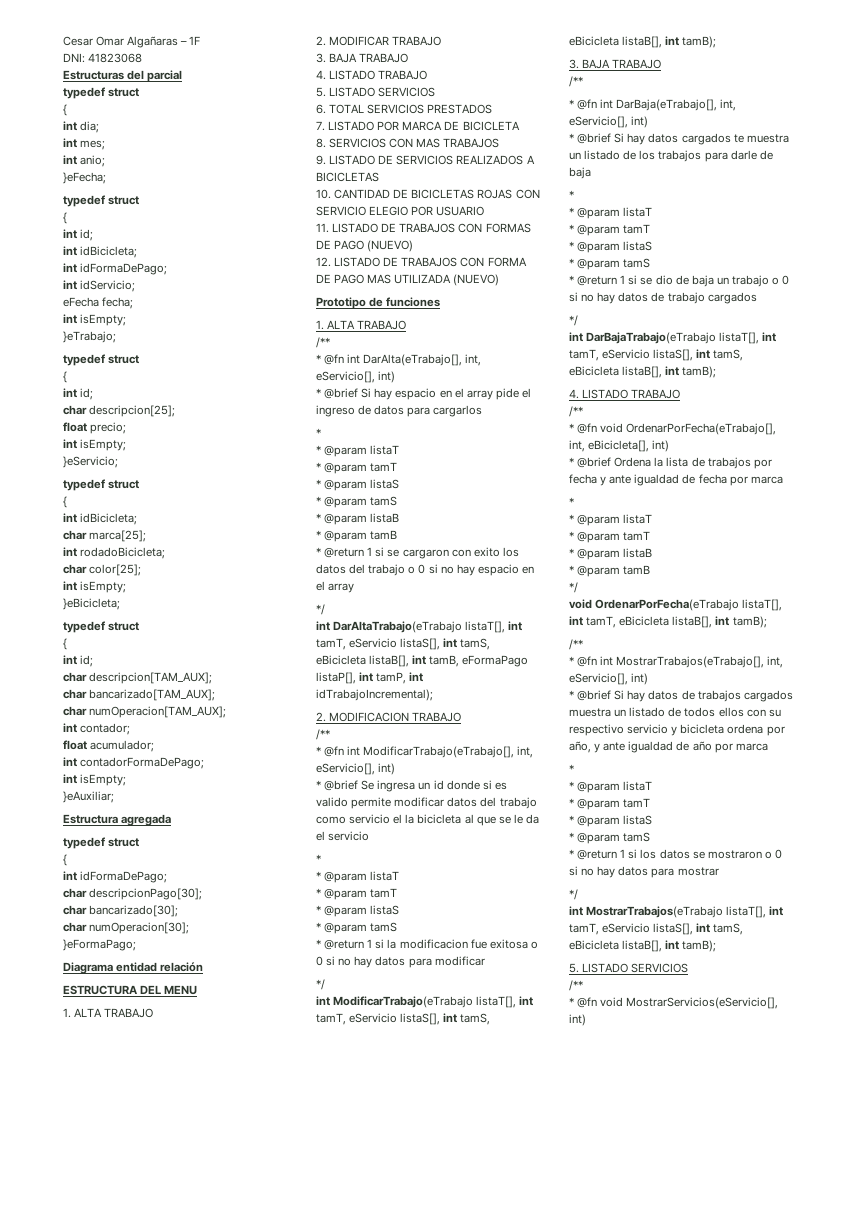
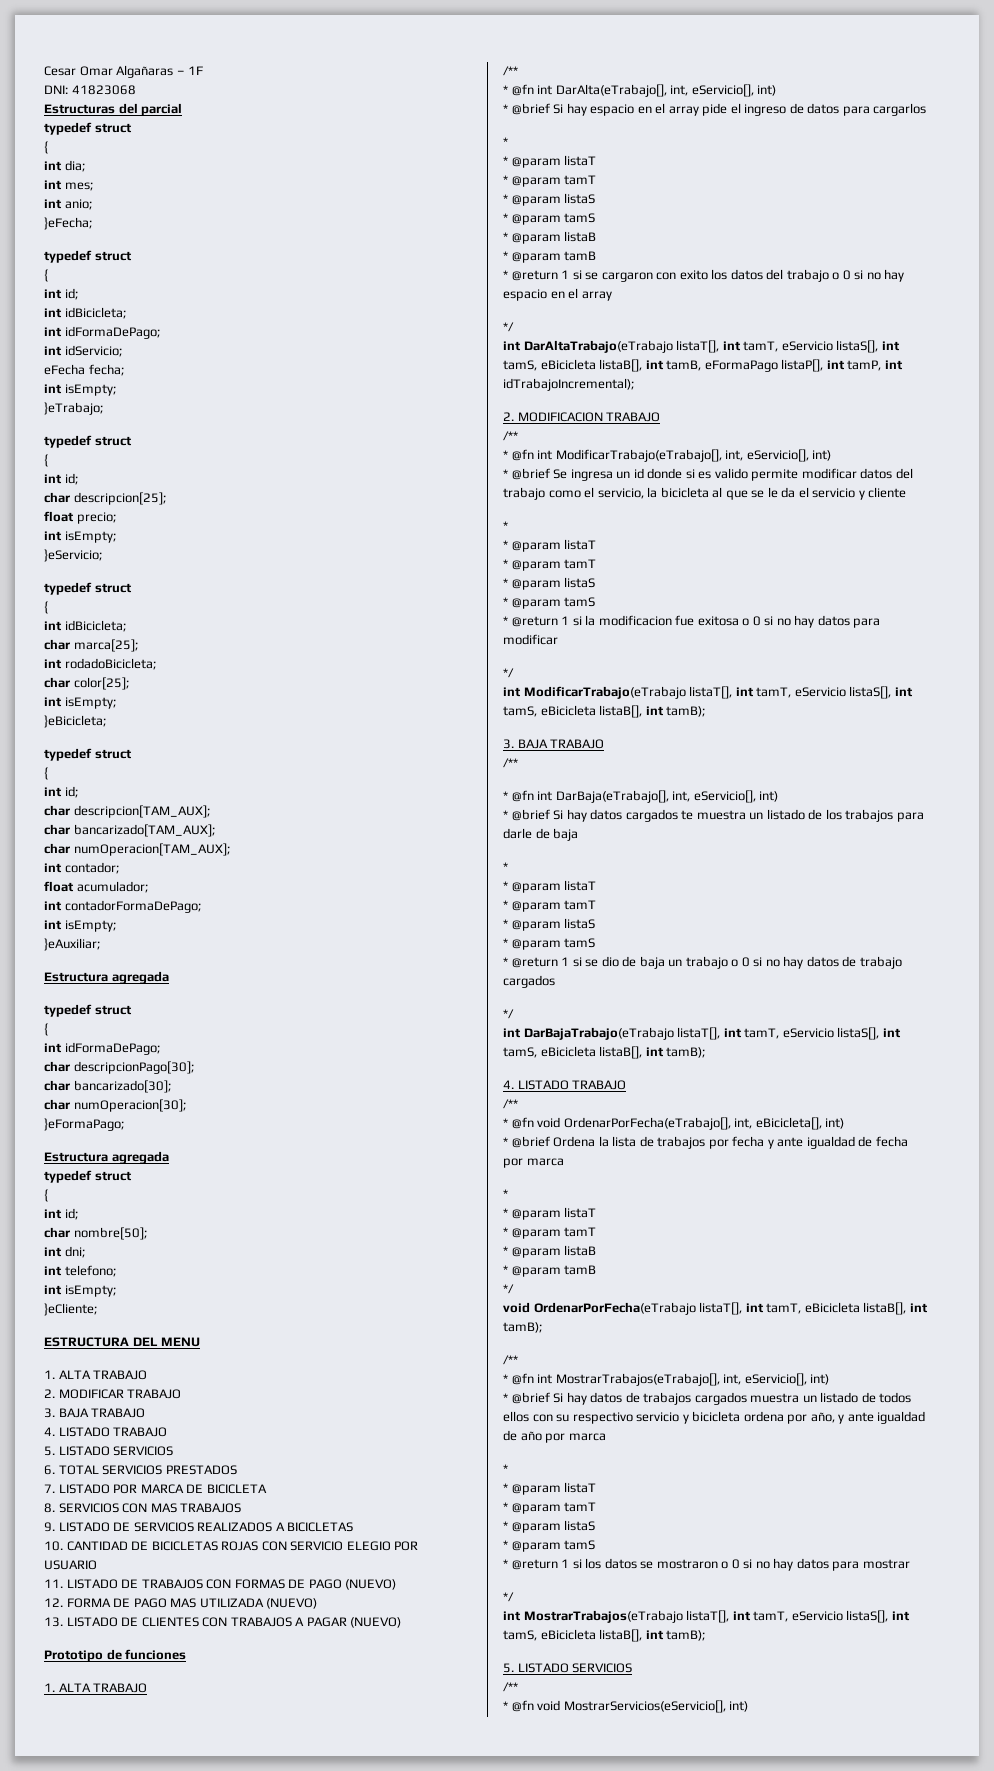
[63,962,204,974] Diagrama entidad relación -> [44,1151,169,1164] [44,1170,132,1183] [44,1189,48,1202] [44,1208,78,1220] [44,1227,147,1240] [44,1246,85,1258] [44,1265,116,1277] [44,1285,116,1297] [44,1303,97,1316] Estructura agregada // typedef struct // { // int id; // char nombre[50]; // int dni; // int telefono; // int isEmpty; // }eCliente;
[334,257,485,267] LISTADO DE TRABAJOS CON -> (63, 1602) none
(500, 280) none -> [44,1617,402,1628] // 13. LISTADO DE CLIENTES CON TRABAJOS A PAGAR (NUEVO)
[349,814,403,824] servicio el -> [584,487,644,499] el servicio,
(370, 836) none -> [858,487,907,500] y cliente

